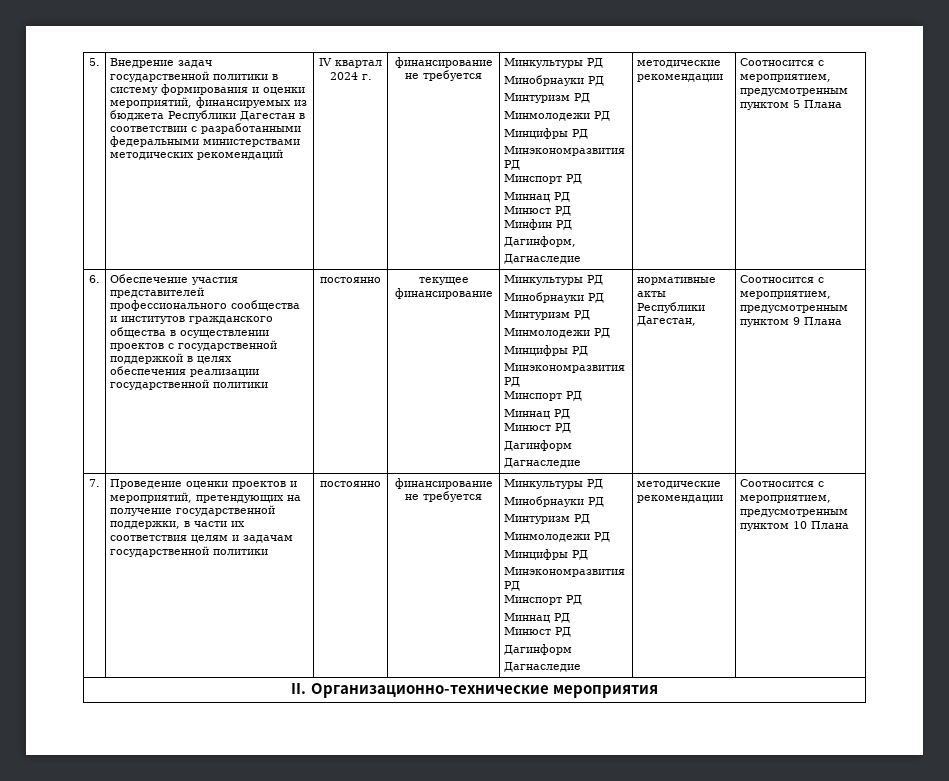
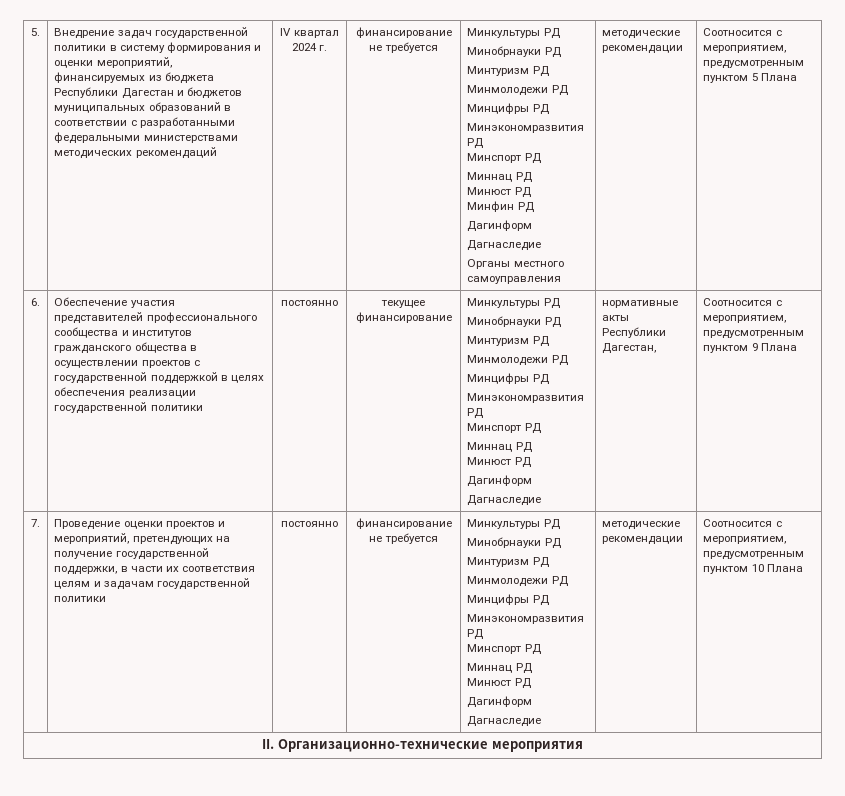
(296, 116) none -> [176,87,242,99] [54,102,221,113] и бюджетов муниципальных образований
[504,236,577,247] [504,254,582,264] Дагинформ, // Дагнаследие -> [467,220,533,232] [467,240,542,251] [467,259,564,269] [467,276,562,284] Дагинформ // Дагнаследие // Органы местного самоуправления

